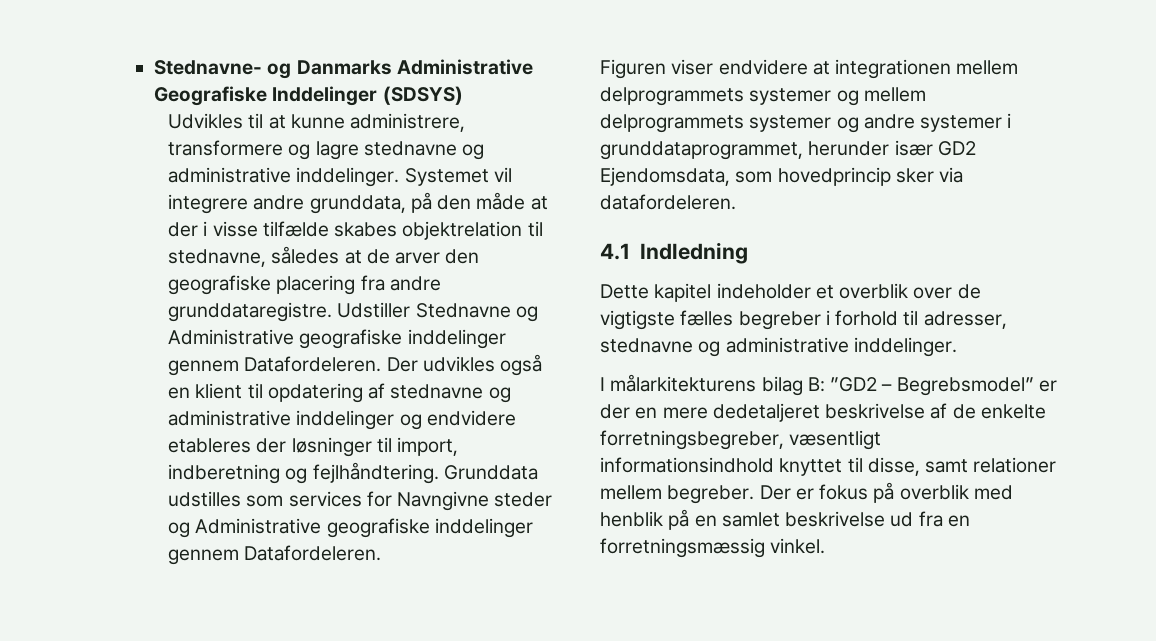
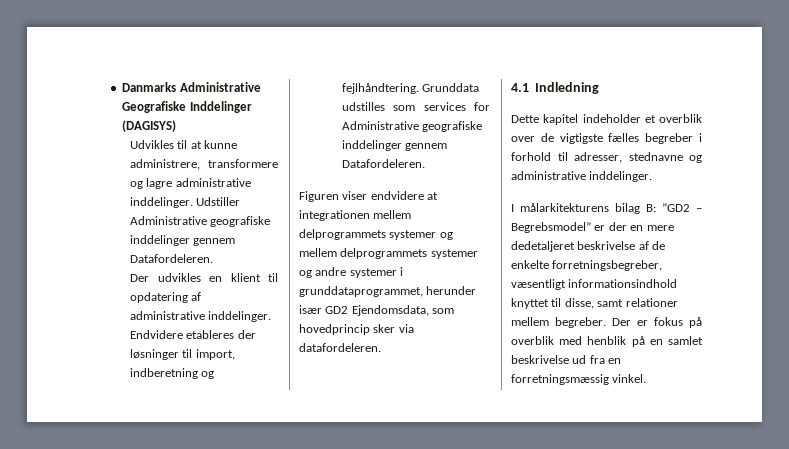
[154,60,292,79] Stednavne- og -> (122, 87) none
[382,86,463,105] (SDSYS) -> [122,120,177,132] (DAGISYS)
[363,141,485,160] [168,167,512,187] [168,192,548,214] [168,221,543,240] [168,246,480,267] [168,275,441,295] [168,302,538,322] [168,329,506,349] [168,356,382,376] stednavne og administrative inddelinger. Systemet vil integrere andre grunddata, på den måde at der i visse tilfælde skabes objektrelation til stednavne, således at de arver den geografiske placering fra andre grunddataregistre. Udstiller Stednavne og Administrative geografiske inddelinger gennem Datafordeleren. -> [175,178,251,187] [130,197,241,208] [130,216,271,227] [130,235,236,246] [130,254,214,263] administrative inddelinger. Udstiller Administrative geografiske inddelinger gennem Datafordeleren. //
[500,354,543,376] også -> (201, 277) none
[390,384,511,403] [168,410,516,430] stednavne og administrative inddelinger og endvidere -> [130,311,272,322] [130,330,184,339] administrative inddelinger. Endvidere
[397,491,553,511] [168,522,191,538] Navngivne steder og -> (490, 106) none

